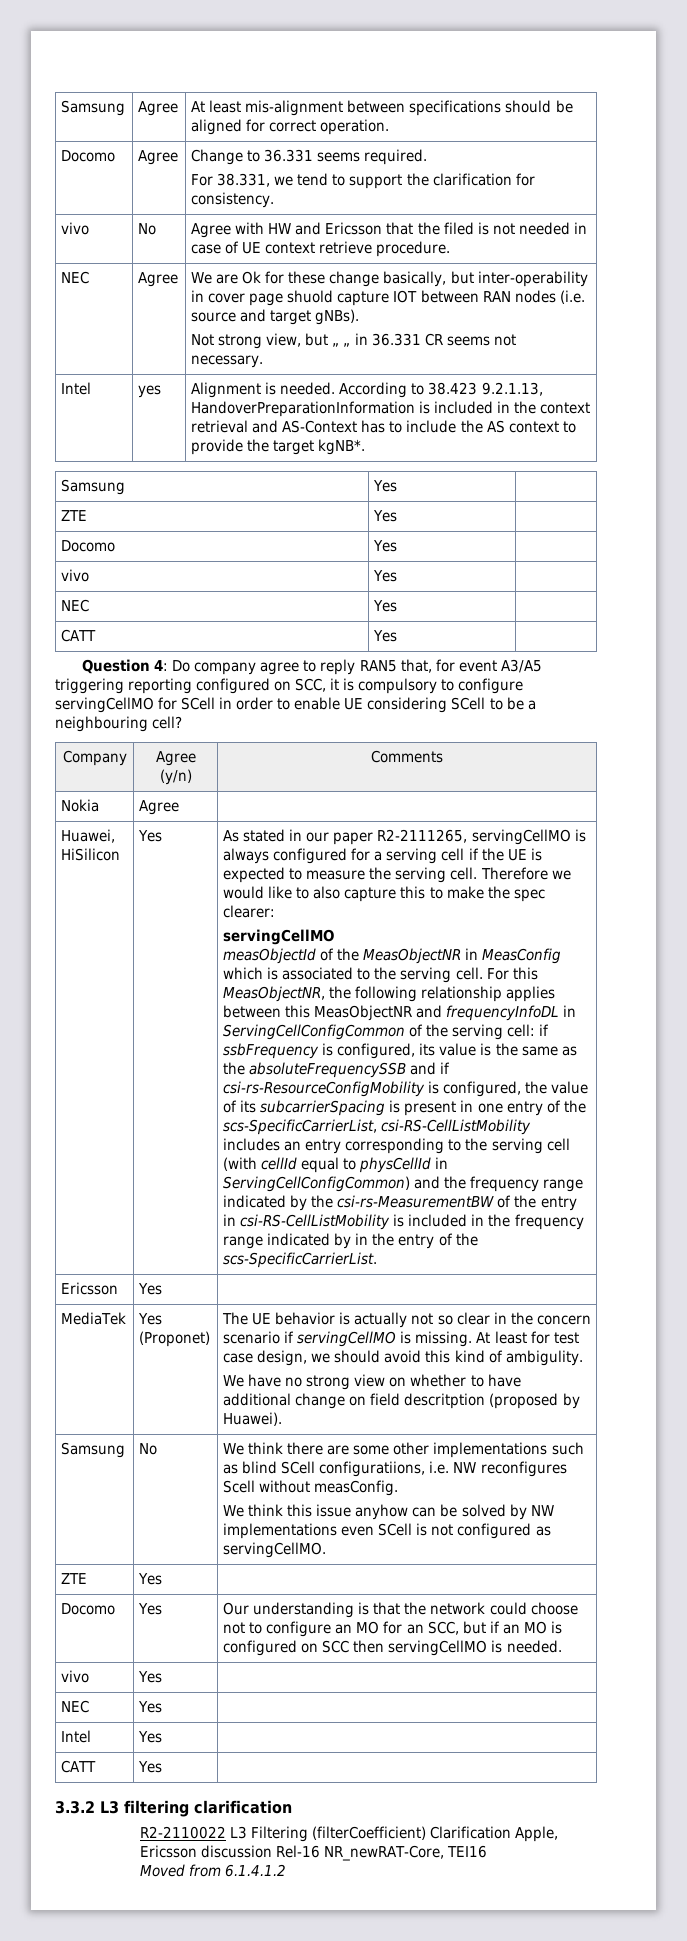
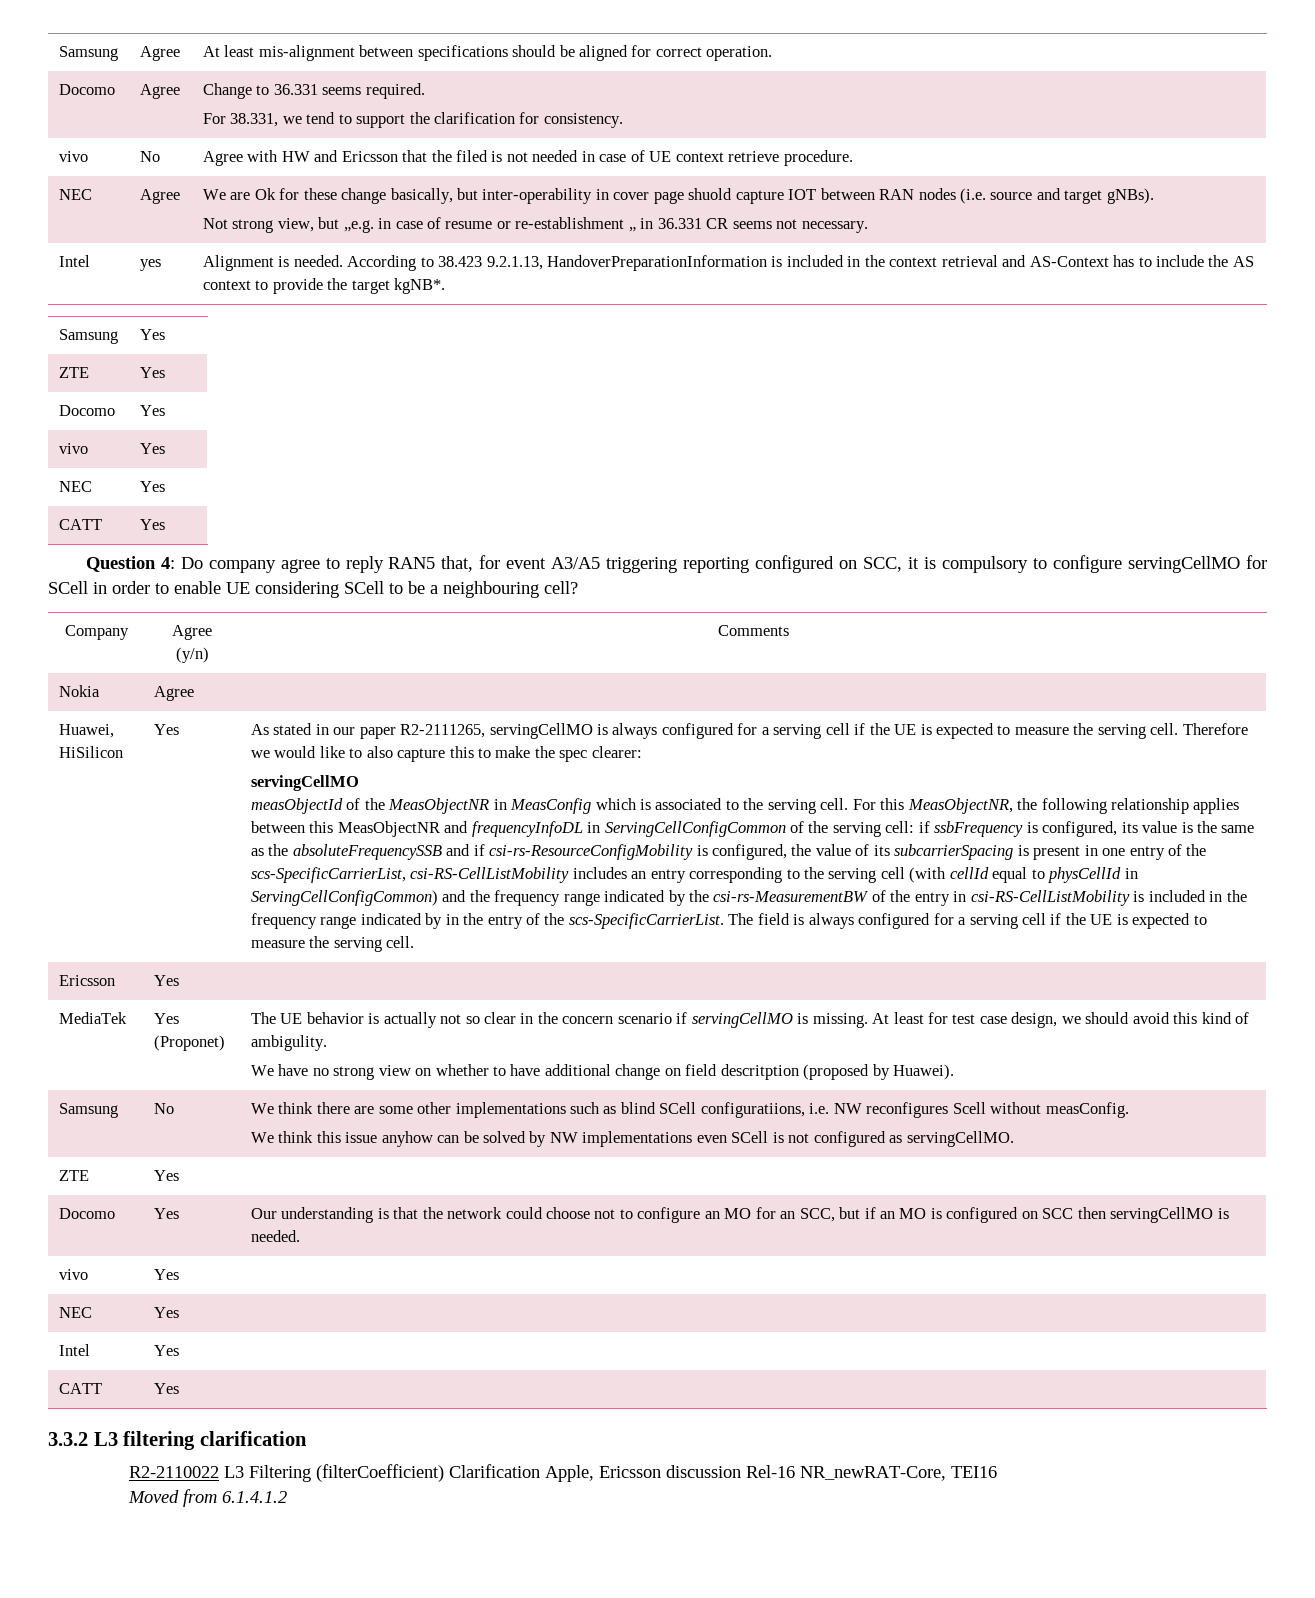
[332,343,340,347] „ -> [343,217,625,233] „e.g. in case of resume or re-establishment
(378, 1260) none -> [728,913,1207,929] [250,936,415,952] The field is always configured for a serving cell if the UE is expected to measure the serving cell.

